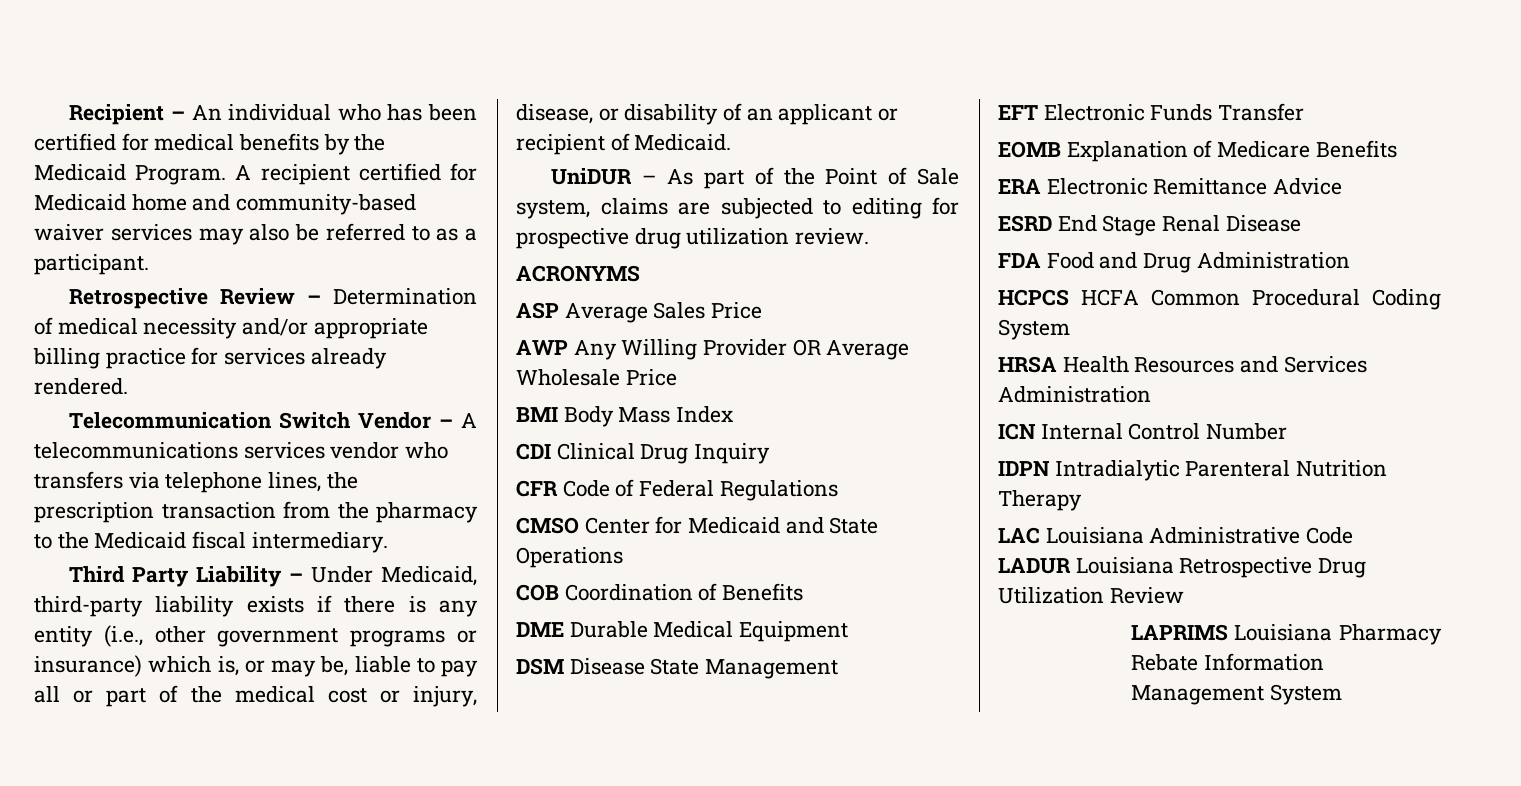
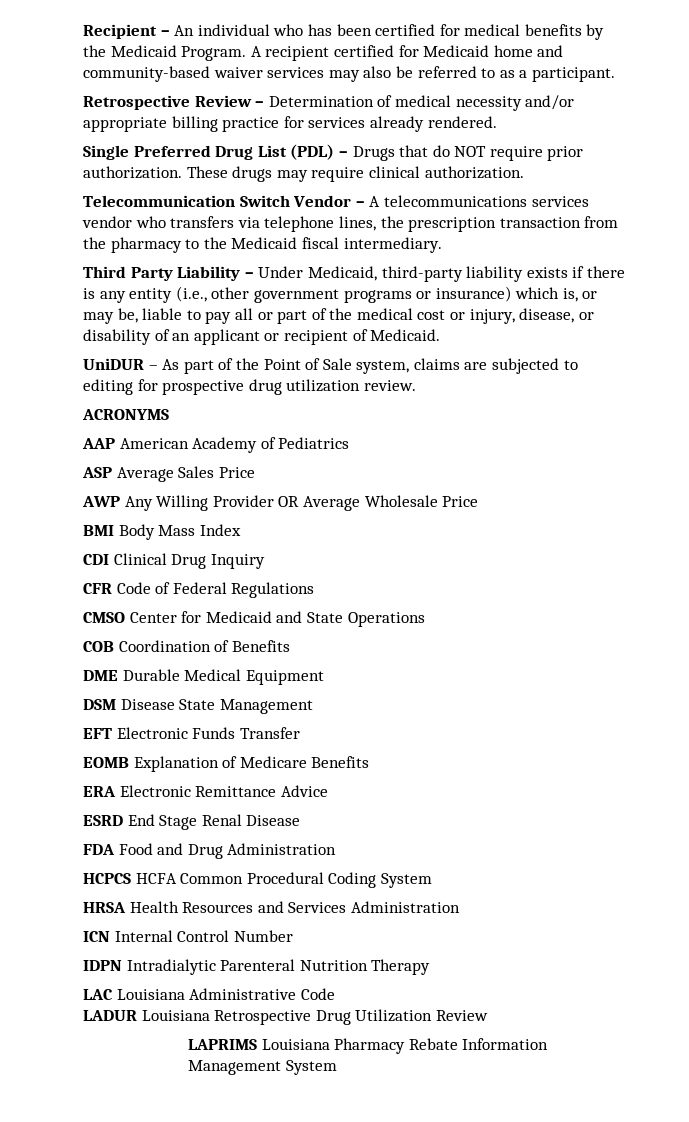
(128, 386) none -> [83,144,584,161] [83,166,524,182] // Single Preferred Drug List (PDL) – Drugs that do NOT require prior authorization. These drugs may require clinical authorization.
(640, 273) none -> [82,437,350,453] // AAP American Academy of Pediatrics

